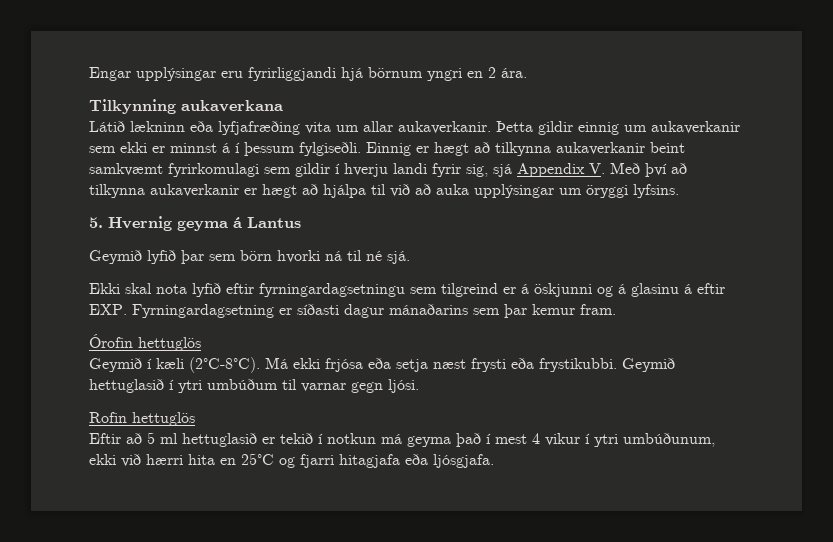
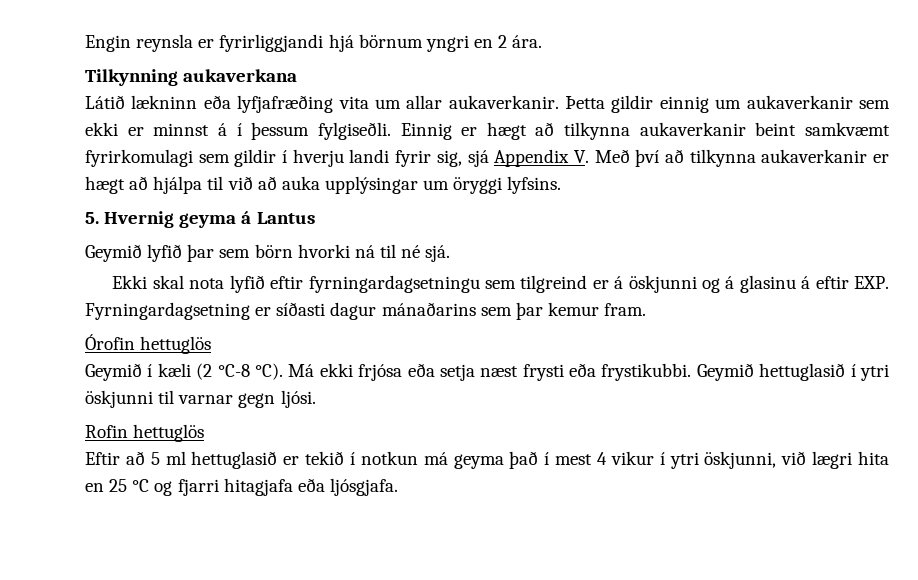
[89,67,243,81] Engar upplýsingar eru -> [85,34,215,52] Engin reynsla er
[189,357,260,373] (2°C-8°C). -> [196,363,283,380] (2 °C-8 °C).
[207,379,278,390] umbúðum -> [85,390,153,408] öskjunni
[623,433,715,447] [89,453,274,467] umbúðunum, ekki við hærri hita en 25°C -> [704,451,889,469] [85,479,150,492] öskjunni, við lægri hita en 25 °C

